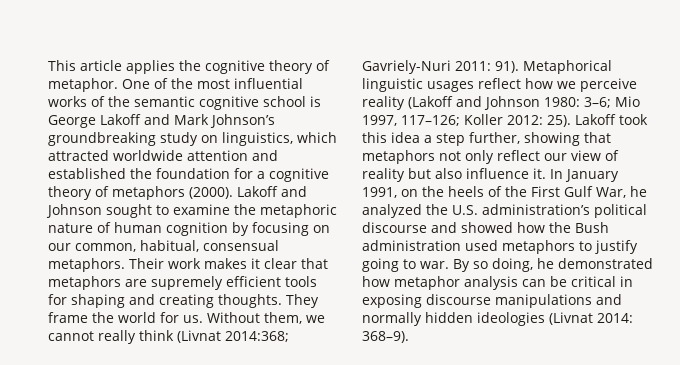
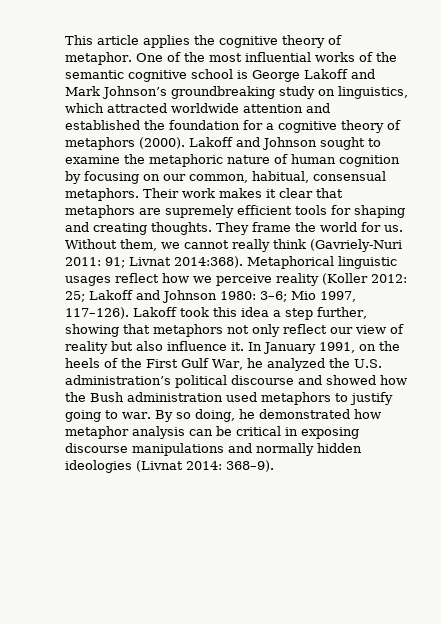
[177,330,289,343] [362,60,519,74] (Livnat 2014:368; Gavriely-Nuri 2011: 91). -> [310,239,402,252] [65,256,243,268] (Gavriely-Nuri 2011: 91; Livnat 2014:368).
[408,96,453,109] (Lakoff -> [322,273,407,285] [65,290,133,302] (Koller 2012: 25; Lakoff
[401,114,571,127] 117–126; Koller 2012: 25). -> [65,307,129,319] 117–126).

